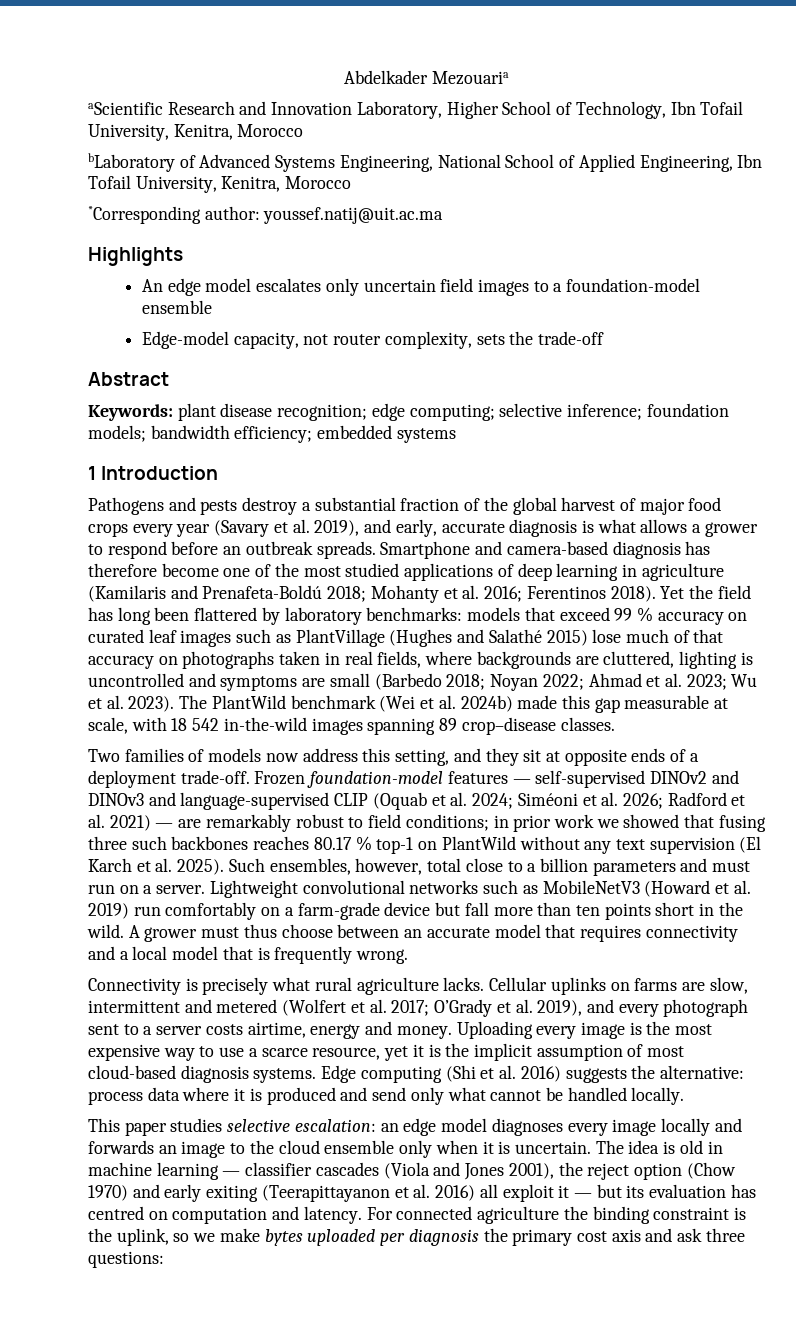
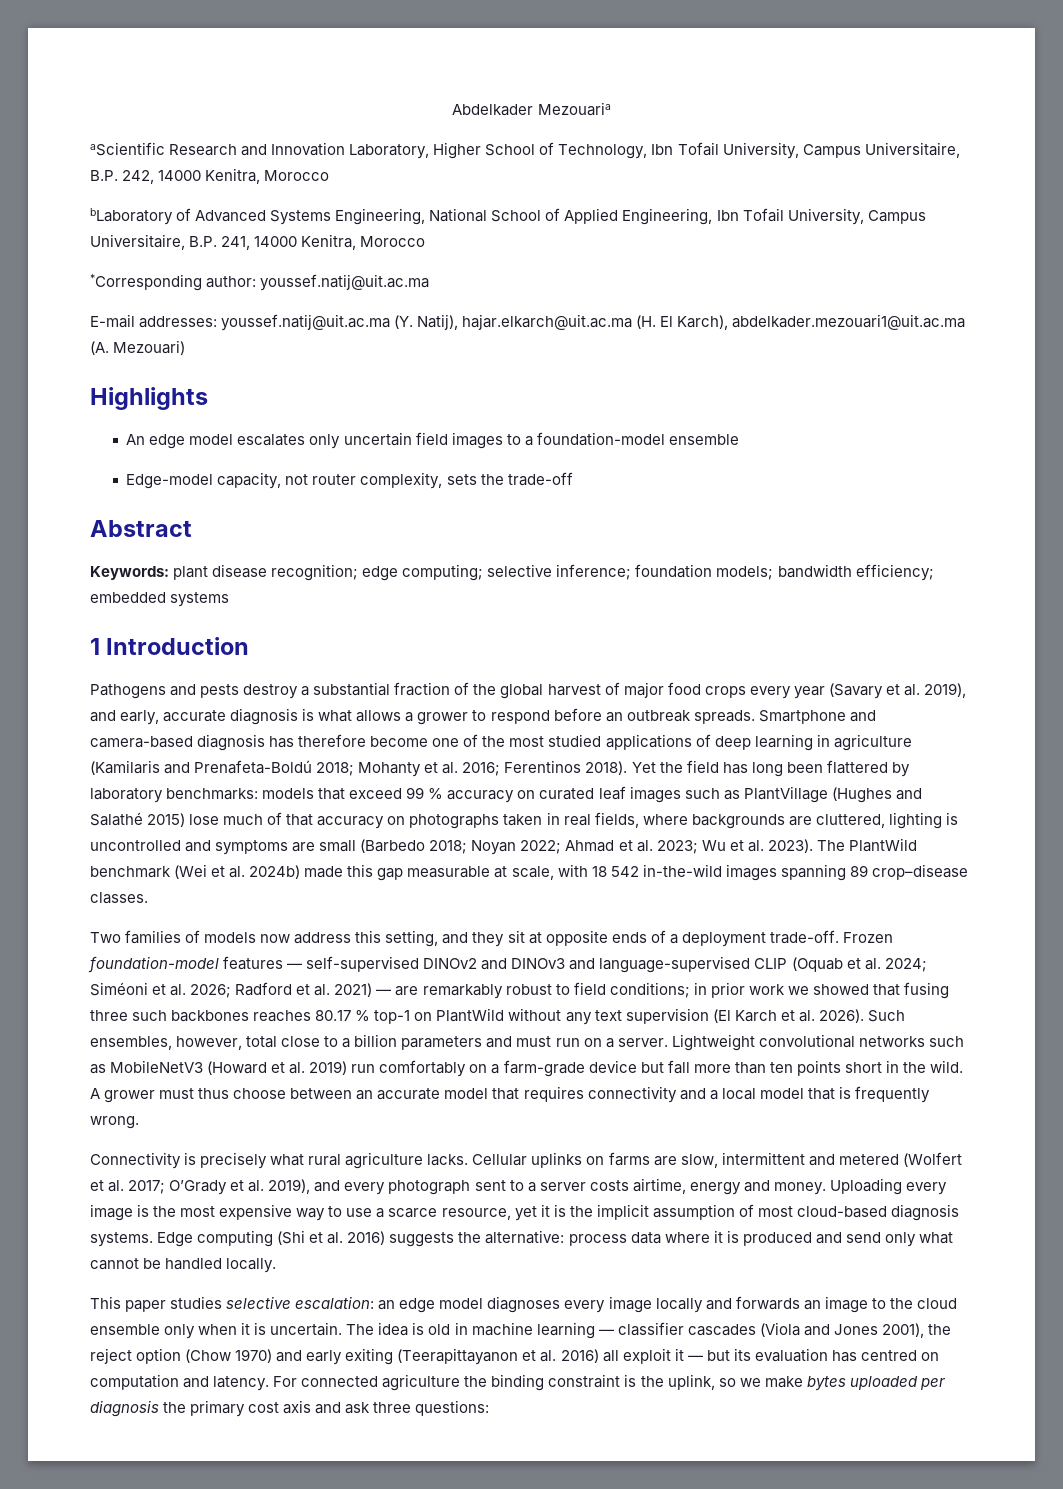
(169, 132) none -> [802,142,960,158] [90,170,202,184] Campus Universitaire, B.P. 242, 14000
(217, 184) none -> [867,210,926,224] [90,234,298,250] Campus Universitaire, B.P. 241, 14000
(444, 215) none -> [90,314,966,331] [90,340,186,355] // E-mail addresses: youssef.natij@uit.ac.ma (Y. Natij), hajar.elkarch@uit.ac.ma (H. El Karch), abdelkader.mezouari1@uit.ac.ma (A. Mezouari)
[177,859,225,875] 2025). -> [818,1009,864,1023] 2026).

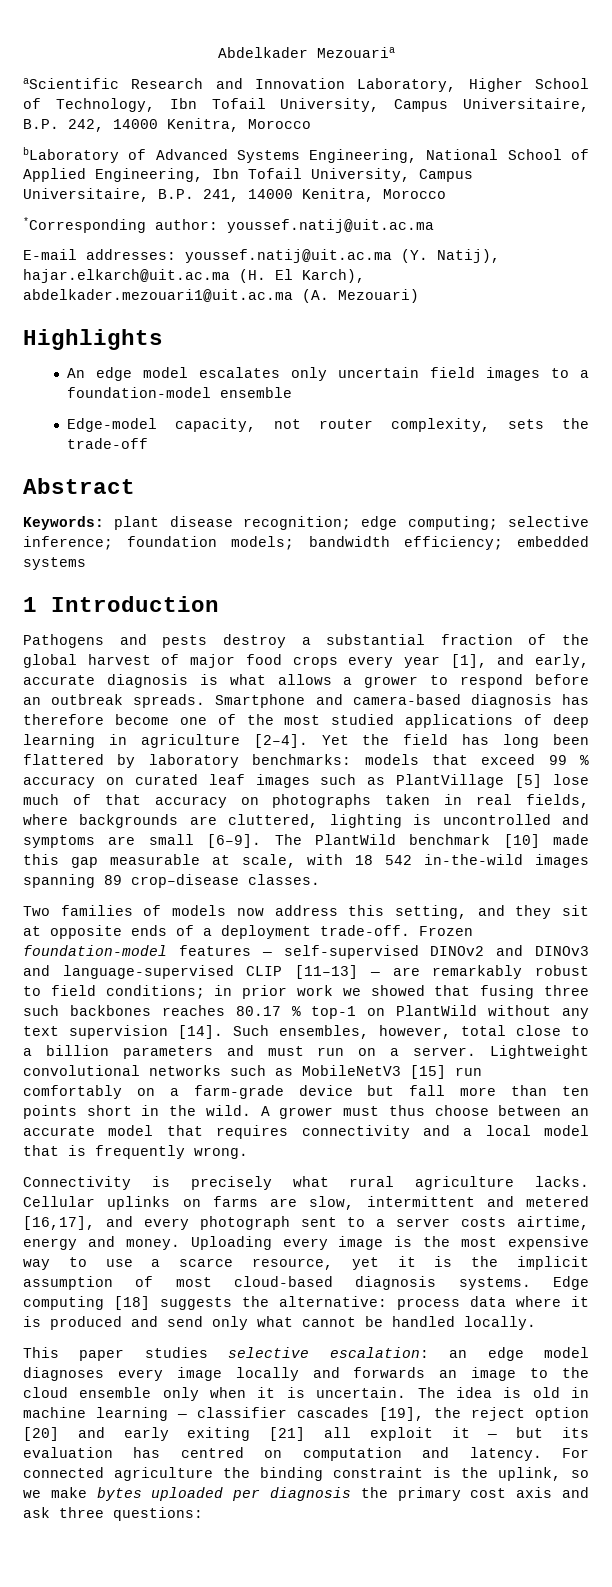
[828,683,966,699] (Savary et al. 2019), -> [450,654,487,668] [1],
[90,760,628,777] (Kamilaris and Prenafeta-Boldú 2018; Mohanty et al. 2016; Ferentinos 2018). -> [253,734,308,748] [2–4].
[831,787,922,803] [90,812,186,827] (Hughes and Salathé 2015) -> [515,774,543,788] [5]
[360,838,917,855] [90,864,301,879] (Barbedo 2018; Noyan 2022; Ahmad et al. 2023; Wu et al. 2023). The PlantWild benchmark (Wei et al. 2024b) -> [207,834,540,848] [6–9]. The PlantWild benchmark [10]
[791,957,927,972] [90,982,373,998] (Oquab et al. 2024; Siméoni et al. 2026; Radford et al. 2021) -> [295,965,359,979] [11–13]
[712,1009,864,1023] (El Karch et al. 2026). -> [178,1025,223,1039] [14].
[207,1061,348,1075] (Howard et al. 2019) -> [410,1065,446,1079] [15]
[902,1152,962,1167] [90,1179,311,1195] (Wolfert et al. 2017; O’Grady et al. 2019), -> [23,1216,95,1230] [16,17],
[277,1230,386,1245] (Shi et al. 2016) -> [114,1296,150,1310] [18]
[759,1322,924,1338] (Viola and Jones 2001), -> [379,1407,424,1421] [19],
[185,1349,273,1363] (Chow 1970) -> [23,1427,59,1441] [20]
[397,1348,599,1365] (Teerapittayanon et al. 2016) -> [269,1427,306,1441] [21]

